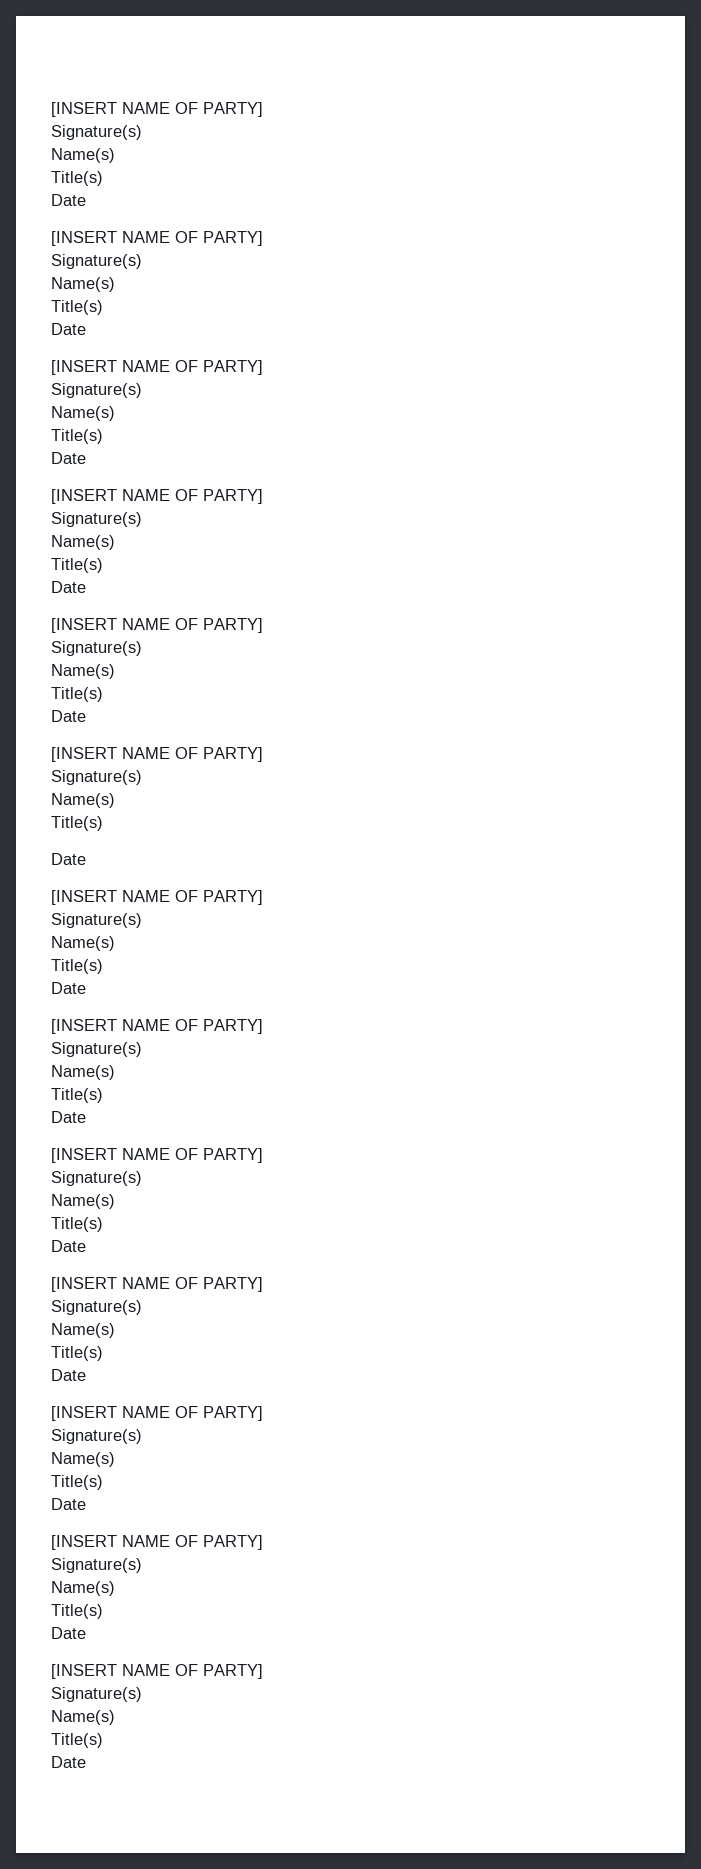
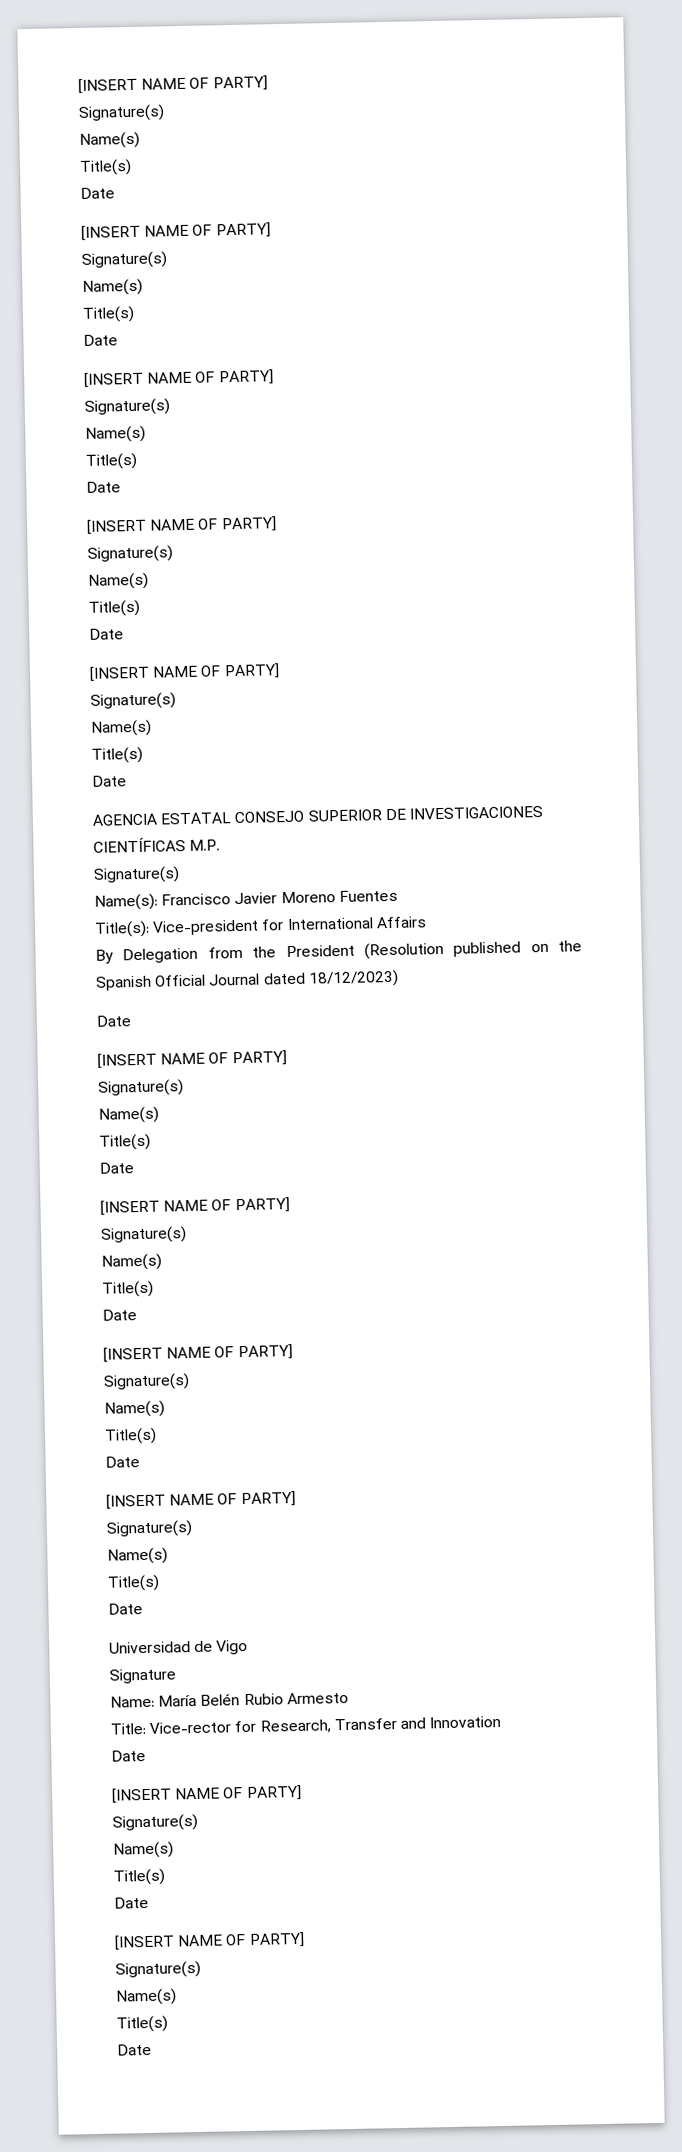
[51,747,263,762] [51,770,142,785] [51,793,115,808] [51,816,103,831] [INSERT NAME OF PARTY] // Signature(s) // Name(s) // Title(s) -> [92,805,543,826] [93,837,221,853] [93,866,180,884] [94,889,398,911] [94,916,427,938] [95,940,582,964] [95,969,399,991] AGENCIA ESTATAL CONSEJO SUPERIOR DE INVESTIGACIONES CIENTÍFICAS M.P. // Signature(s) // Name(s): Francisco Javier Moreno Fuentes // Title(s): Vice-president for International Affairs // By Delegation from the President (Resolution published on the Spanish Official Journal dated 18/12/2023)
[51,1406,263,1421] [51,1429,142,1444] [51,1452,115,1467] [51,1475,103,1490] [INSERT NAME OF PARTY] // Signature(s) // Name(s) // Title(s) -> [109,1639,249,1655] [109,1668,176,1684] [110,1691,349,1708] [110,1715,502,1735] Universidad de Vigo // Signature // Name: María Belén Rubio Armesto // Title: Vice-rector for Research, Transfer and Innovation

